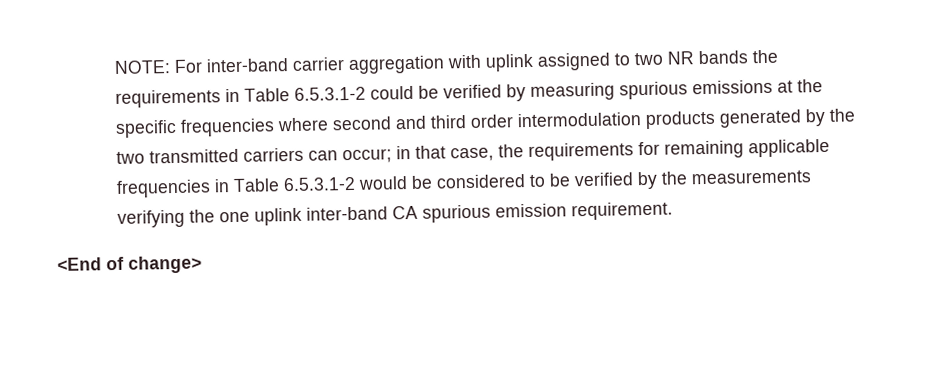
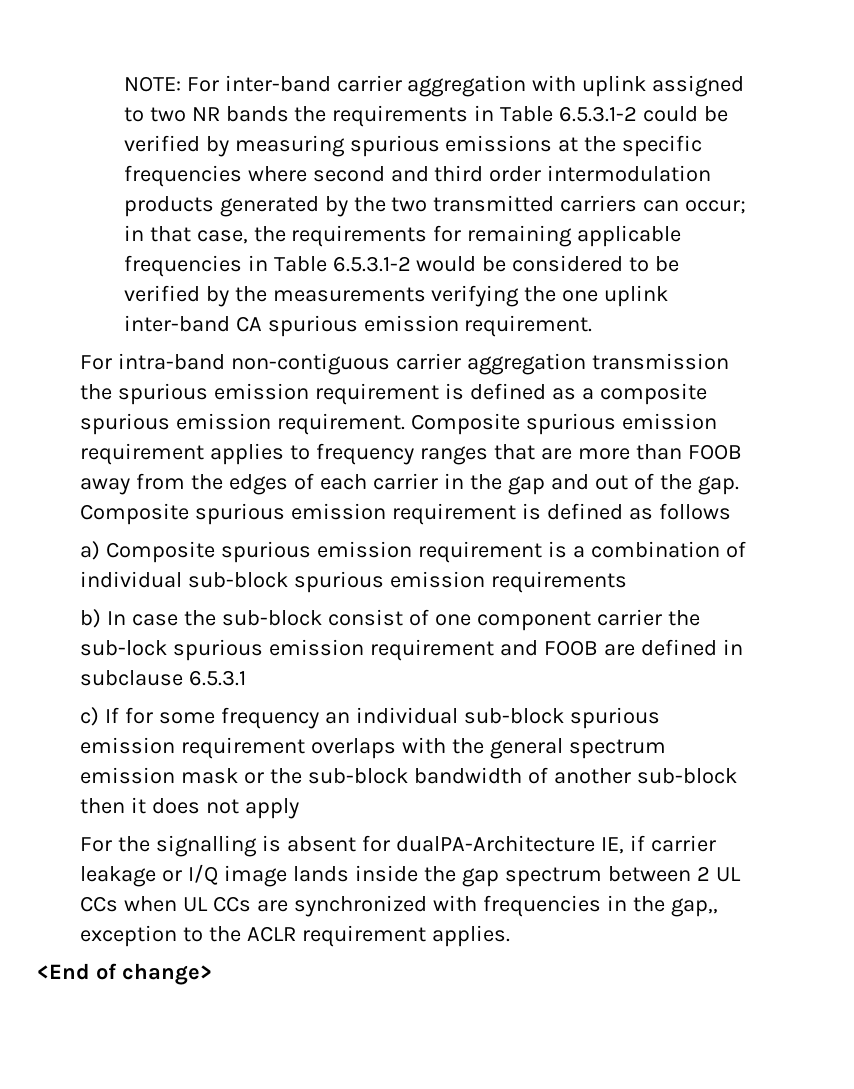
(674, 211) none -> [80,353,730,375] [80,383,707,405] [80,413,718,435] [80,443,742,465] [80,473,739,495] [80,503,731,525] [80,541,746,563] [80,571,628,593] [80,609,700,631] [80,639,743,661] [80,670,247,686] [80,707,660,729] [80,737,666,759] [80,767,737,784] [80,797,300,819] [80,835,716,857] [80,864,741,887] [80,895,718,917] [80,925,511,947] // For intra-band non-contiguous carrier aggregation transmission the spurious emission requirement is defined as a composite spurious emission requirement. Composite spurious emission requirement applies to frequency ranges that are more than FOOB away from the edges of each carrier in the gap and out of the gap. Composite spurious emission requirement is defined as follows // a) Composite spurious emission requirement is a combination of individual sub-block spurious emission requirements // b) In case the sub-block consist of one component carrier the sub-lock spurious emission requirement and FOOB are defined in subclause 6.5.3.1 // c) If for some frequency an individual sub-block spurious emission requirement overlaps with the general spectrum emission mask or the sub-block bandwidth of another sub-block then it does not apply // For the signalling is absent for dualPA-Architecture IE, if carrier leakage or I/Q image lands inside the gap spectrum between 2 UL CCs when UL CCs are synchronized with frequencies in the gap,, exception to the ACLR requirement applies.

